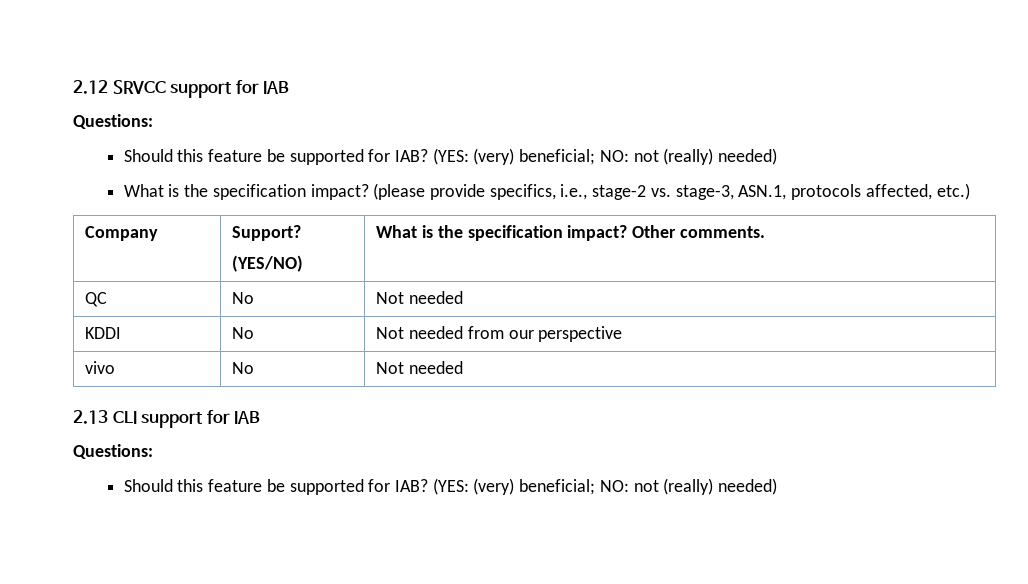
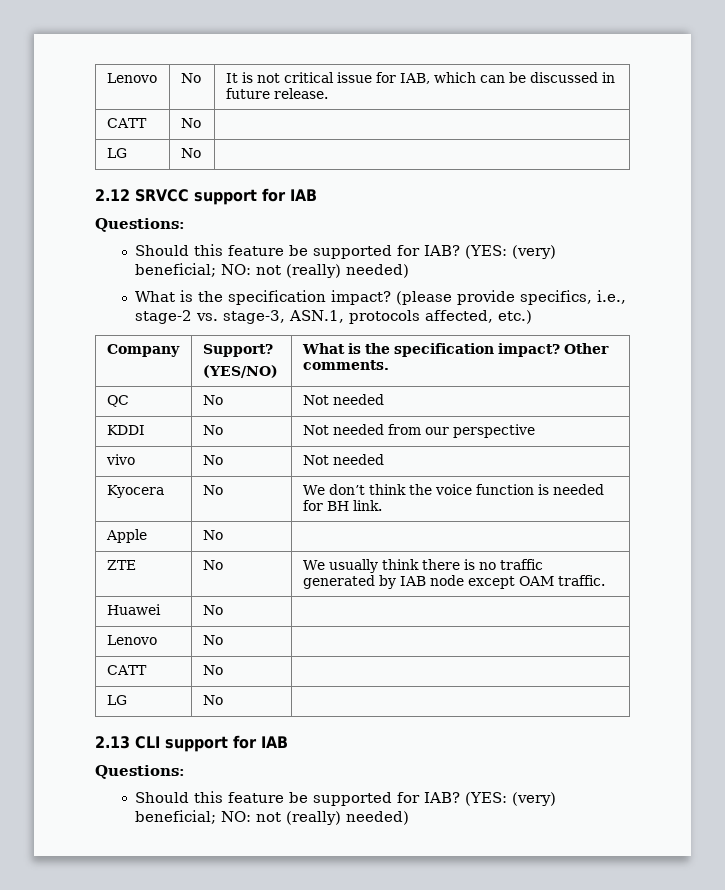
(73, 87) none -> [106,73,157,83] [180,73,201,83] [225,72,615,84] [225,88,328,99] [106,118,147,128] [180,118,201,128] [106,148,127,158] [180,148,201,158] Lenovo | No | It is not critical issue for IAB, which can be discussed in future release. // CATT | No | // LG | No | //
(464, 367) none -> [106,485,164,498] [202,485,223,495] [302,484,604,495] [302,500,382,511] [105,529,147,543] [202,530,223,540] [106,560,136,570] [202,560,223,570] [302,559,543,573] [302,575,605,589] [106,604,161,615] [202,605,223,615] [106,635,157,645] [202,635,223,645] [106,665,147,675] [202,665,223,675] [106,695,127,705] [202,695,223,705] // Kyocera | No | We don’t think the voice function is needed for BH link. // Apple | No | // ZTE | No | We usually think there is no traffic generated by IAB node except OAM traffic. // Huawei | No | // Lenovo | No | // CATT | No | // LG | No |

